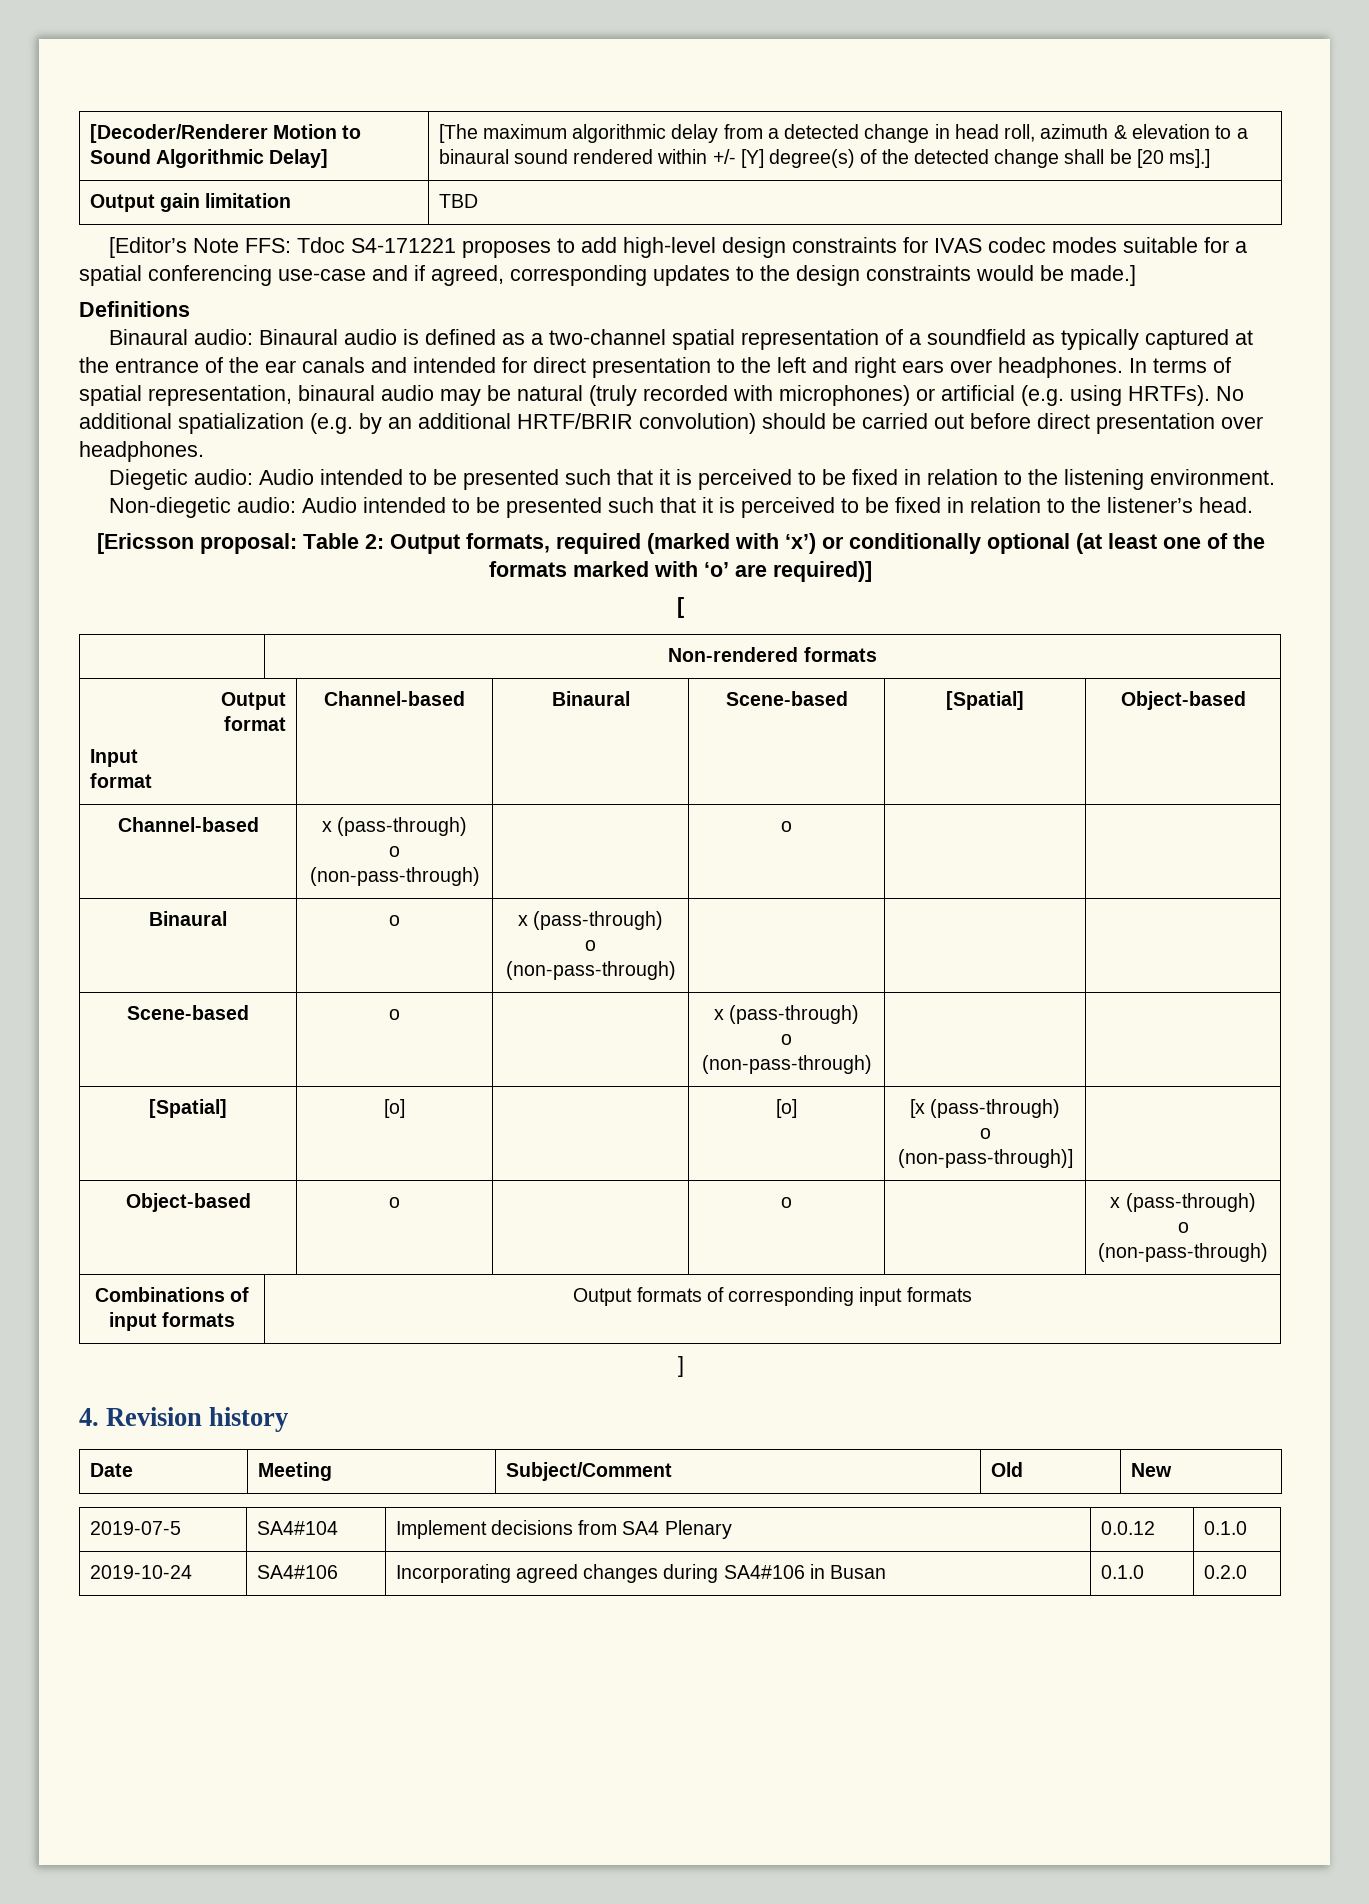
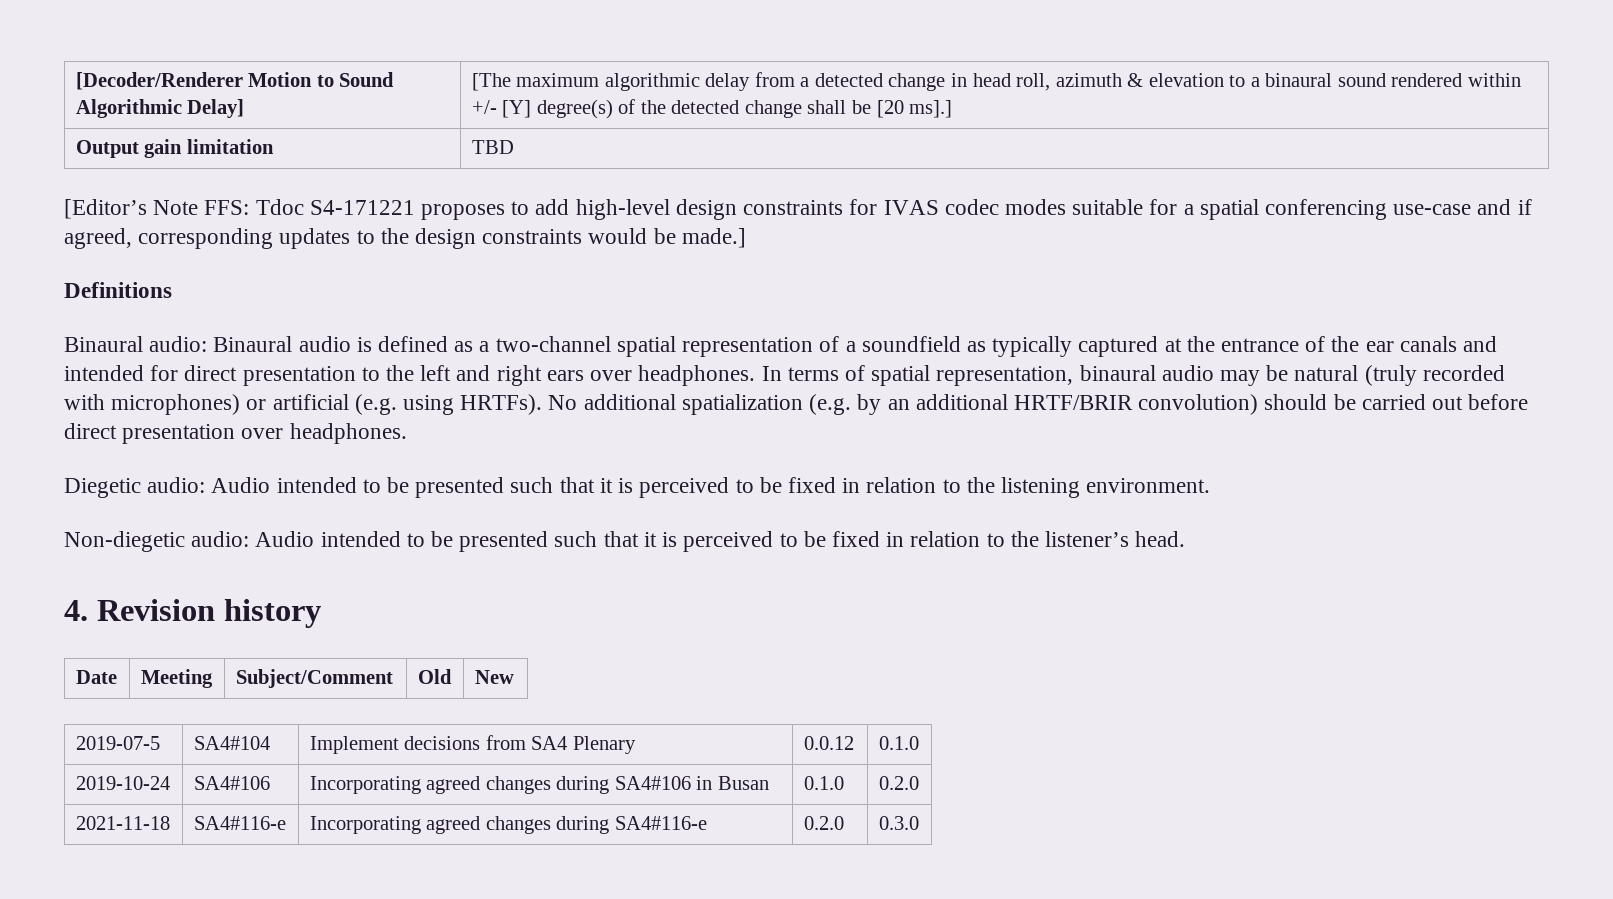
[96,533,1265,554] [489,561,872,582] [677,597,684,618] [668,647,877,662] [221,692,287,710] [224,716,287,731] [89,749,138,767] [89,773,152,788] [324,691,465,706] [551,691,630,706] [725,691,848,706] [946,691,1024,710] [1120,691,1246,710] [117,817,259,832] [321,817,468,836] [389,846,400,857] [309,867,480,886] [781,821,792,832] [149,911,227,926] [389,915,400,926] [517,911,664,930] [585,940,596,951] [505,961,676,980] [127,1005,249,1020] [389,1009,400,1020] [713,1005,860,1024] [781,1034,792,1045] [701,1055,872,1074] [149,1099,227,1118] [384,1099,405,1118] [776,1099,797,1118] [909,1099,1061,1118] [979,1128,991,1139] [897,1149,1073,1168] [125,1193,251,1212] [389,1197,400,1208] [781,1197,792,1208] [1110,1193,1256,1212] [1177,1222,1189,1233] [1098,1243,1268,1262] [94,1287,250,1302] [108,1312,236,1331] [573,1287,972,1306] [677,1356,684,1377] // [Ericsson proposal: Table 2: Output formats, required (marked with ‘x’) or conditionally optional (at least one of the formats marked with ‘o’ are required)] // [ // | Non-rendered formats // Output // format // Input // format | Channel-based | Binaural | Scene-based | [Spatial] | Object-based // Channel-based | x (pass-through) // o (non-pass-through) | | o | | // Binaural | o | x (pass-through) // o (non-pass-through) | | | // Scene-based | o | | x (pass-through) // o (non-pass-through) | | // [Spatial] | [o] | | [o] | [x (pass-through) // o (non-pass-through)] | // Object-based | o | | o | | x (pass-through) // o (non-pass-through) // Combinations of input formats | Output formats of corresponding input formats // ] -> (1186, 539) none
(1247, 1572) none -> [75,816,170,830] [193,816,286,830] [309,816,707,834] [803,816,844,830] [878,816,919,830] // 2021-11-18 | SA4#116-e | Incorporating agreed changes during SA4#116-e | 0.2.0 | 0.3.0

